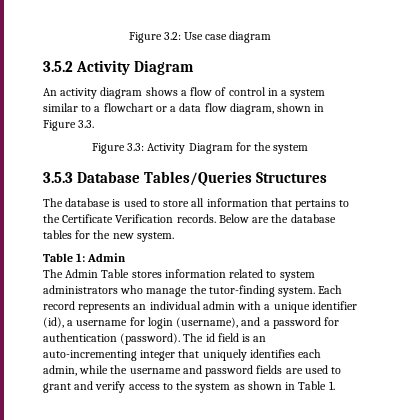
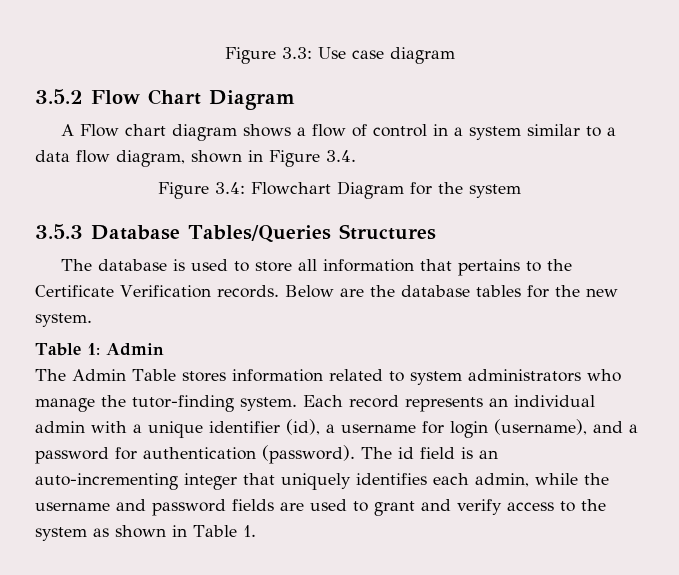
[128,32,181,43] Figure 3.2: -> [224,47,312,64] Figure 3.3:
[76,60,131,75] Activity -> [91,89,201,105] Flow Chart
[43,88,98,99] An activity -> [61,124,167,137] A Flow chart
[103,103,177,112] flowchart or a -> (617, 131) none
[78,120,95,128] [91,143,186,154] 3.3. // Figure 3.3: Activity -> [326,150,356,162] [158,182,331,199] 3.4. // Figure 3.4: Flowchart

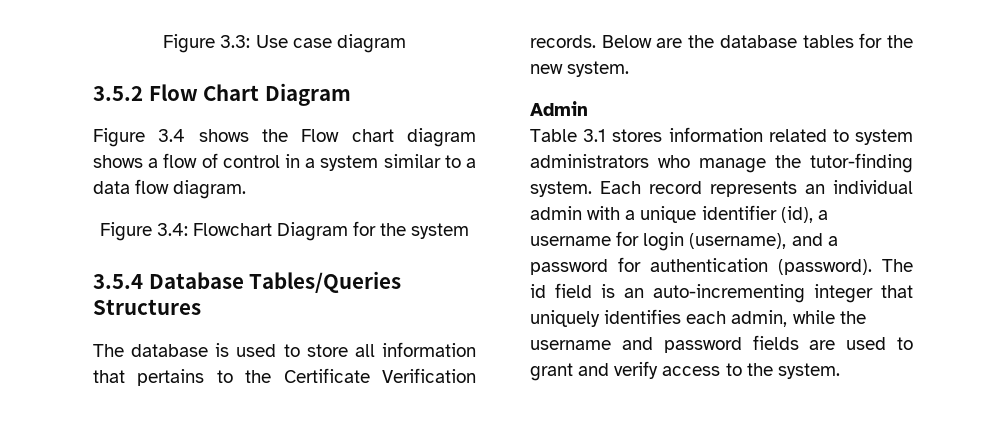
[61,124,75,136] A -> [93,128,288,147] Figure 3.4 shows the
[116,150,356,167] diagram, shown in Figure 3.4. -> [173,180,247,199] diagram.
[35,224,83,239] 3.5.3 -> [93,274,143,289] 3.5.4
[35,343,100,356] Table 1: -> (630, 69) none
[35,369,176,381] The Admin Table -> [530,129,607,142] Table 3.1
[35,525,256,541] system as shown in Table 1. -> [777,363,840,379] system.

